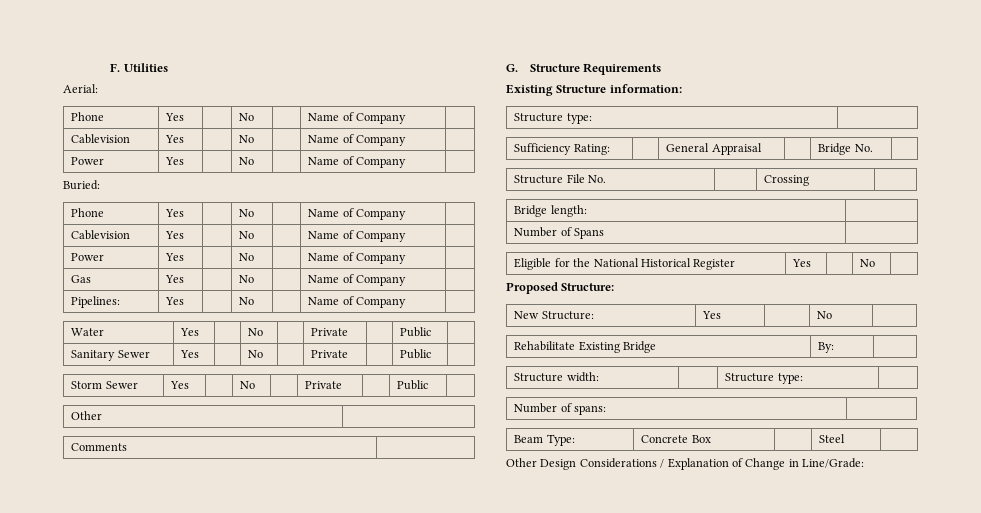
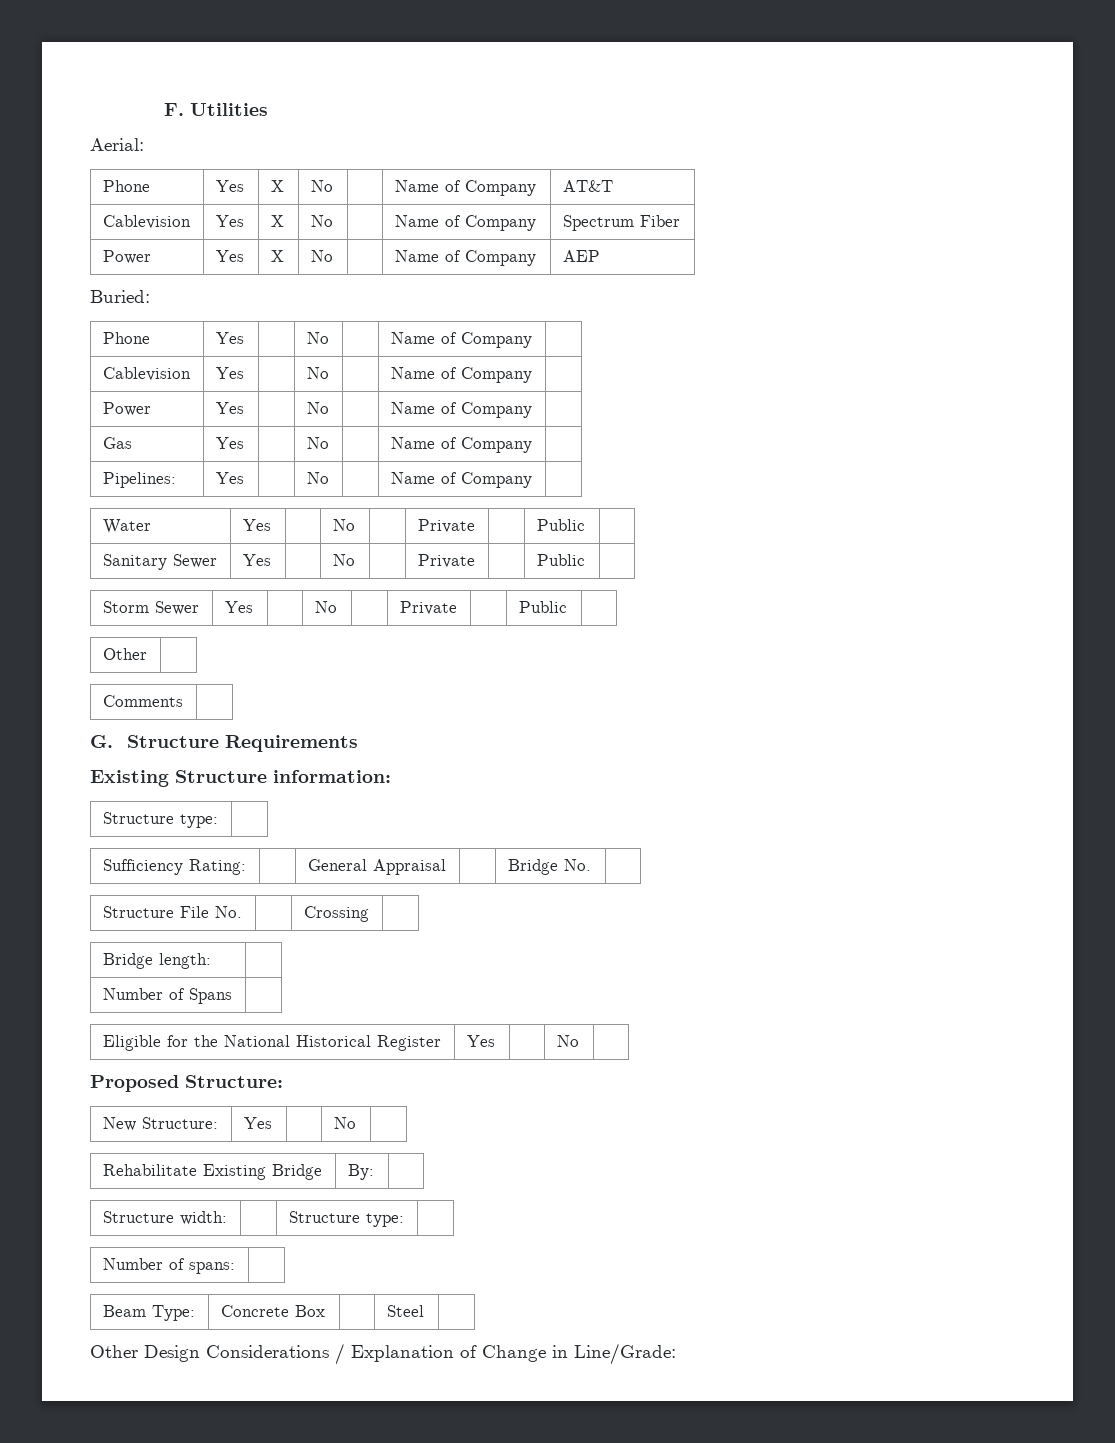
[239,113,255,121] [308,112,407,124] [71,134,131,144] [165,135,185,143] [239,135,255,143] [308,134,407,146] [71,157,105,165] [165,157,185,165] [239,157,255,165] [308,156,407,168] | No | | Name of Company | // Cablevision | Yes | | No | | Name of Company | // Power | Yes | | No | | Name of Company | -> [270,180,284,192] [310,180,333,192] [394,180,536,196] [562,180,613,192] [102,215,191,229] [215,215,244,227] [270,215,284,227] [310,215,333,227] [394,215,536,231] [562,215,680,231] [102,250,151,264] [215,250,244,262] [270,250,284,262] [310,250,333,262] [394,250,536,266] [562,250,600,262] X | No | | Name of Company | AT&T // Cablevision | Yes | X | No | | Name of Company | Spectrum Fiber // Power | Yes | X | No | | Name of Company | AEP

